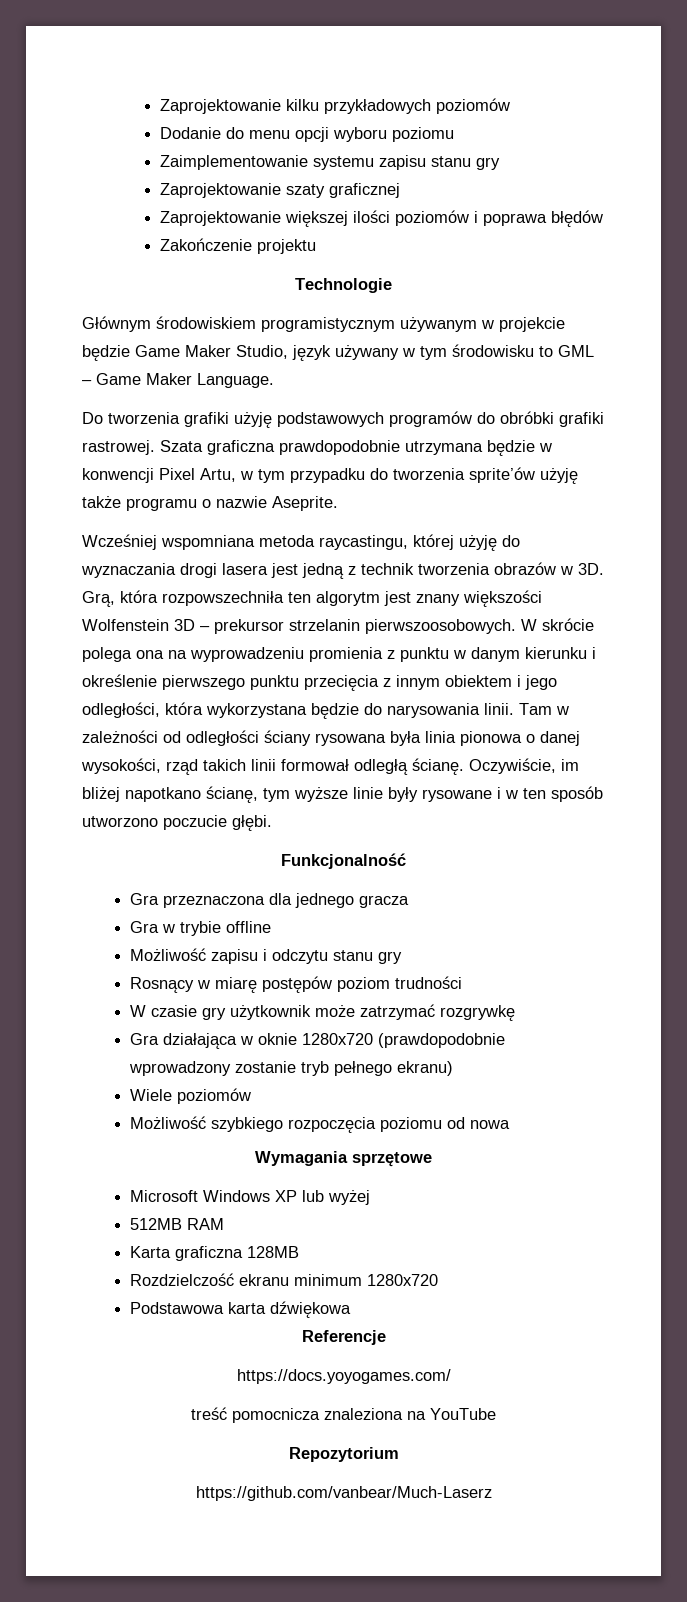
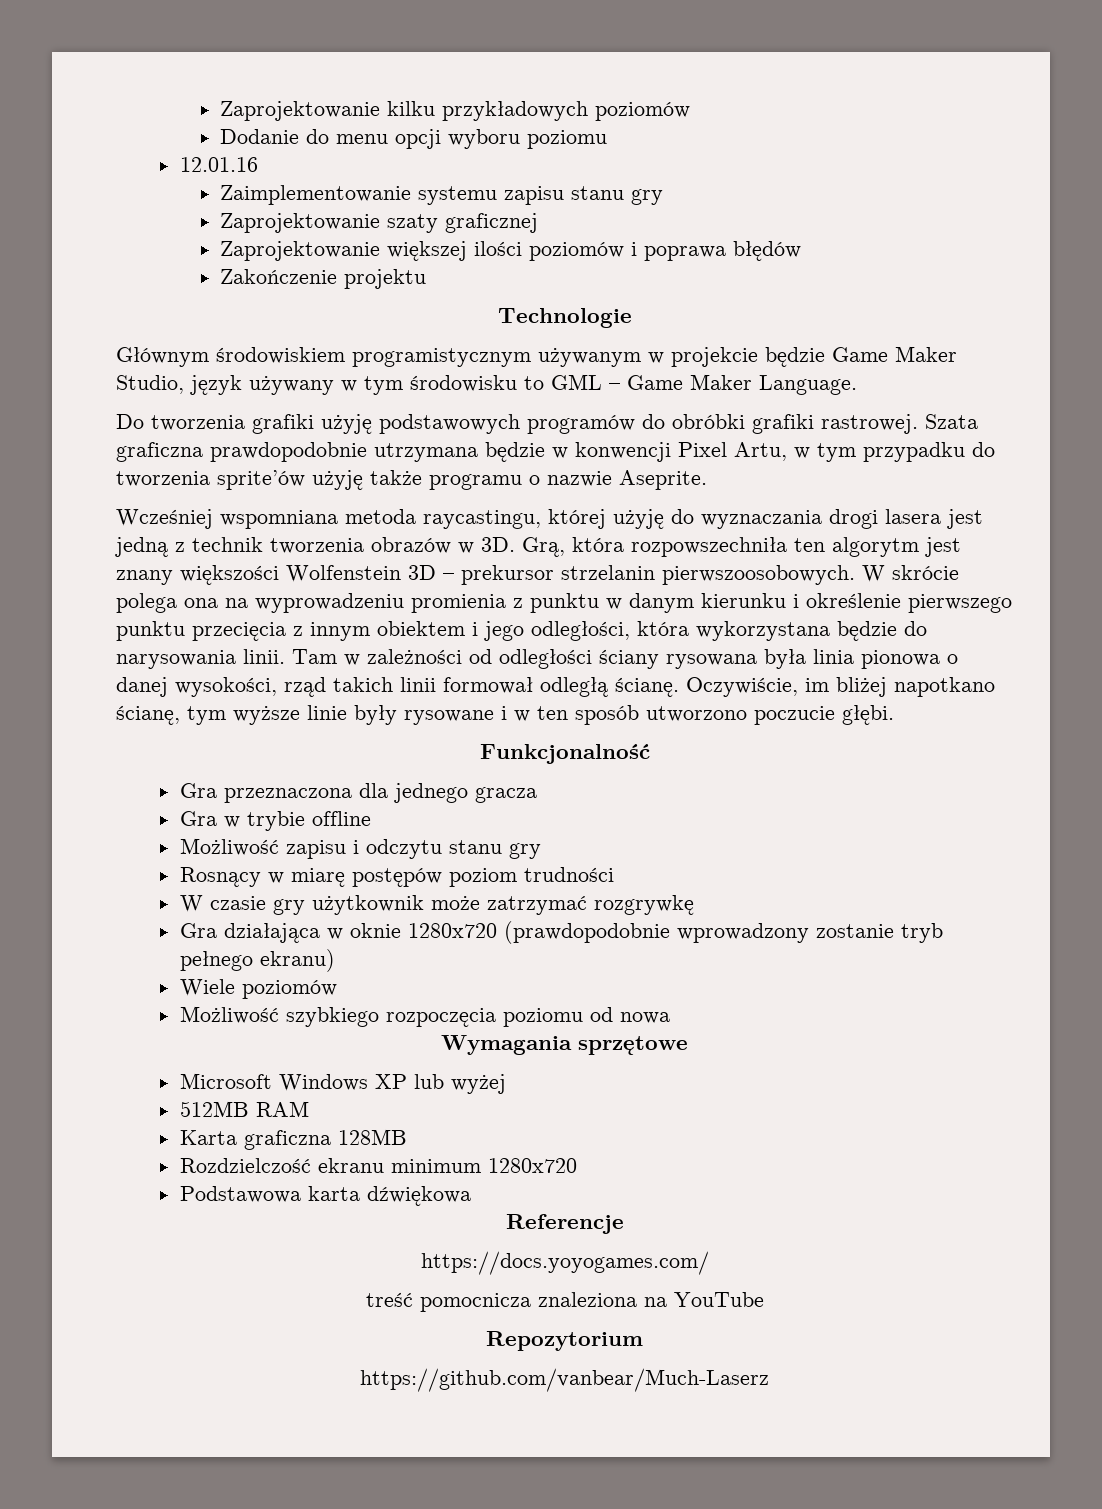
(454, 134) none -> [179,157,258,172] // 12.01.16

